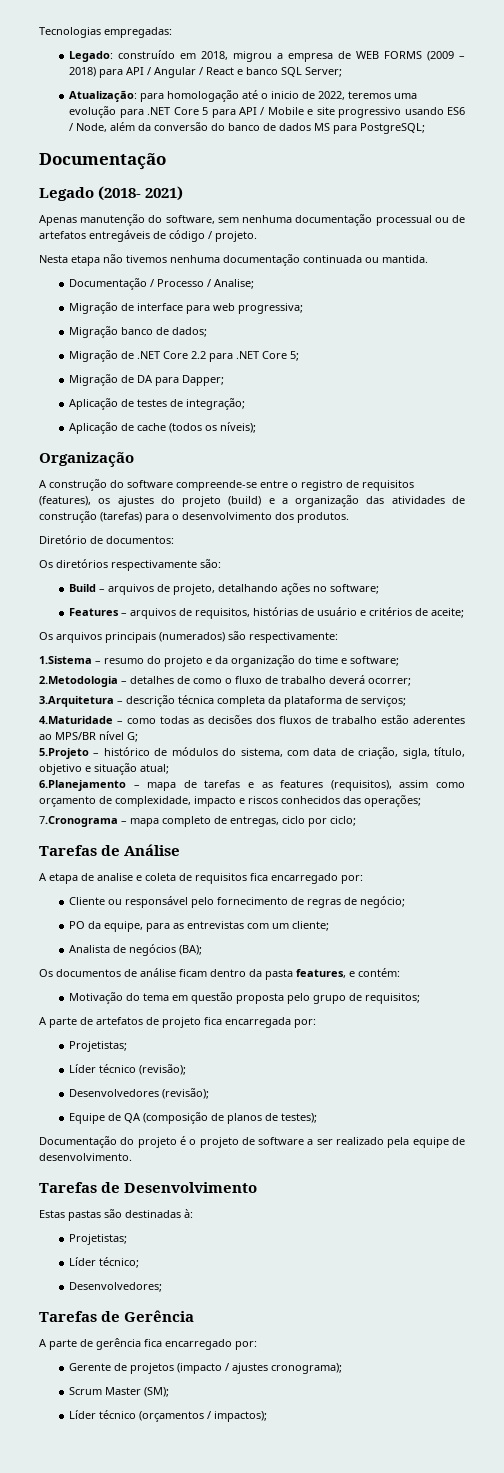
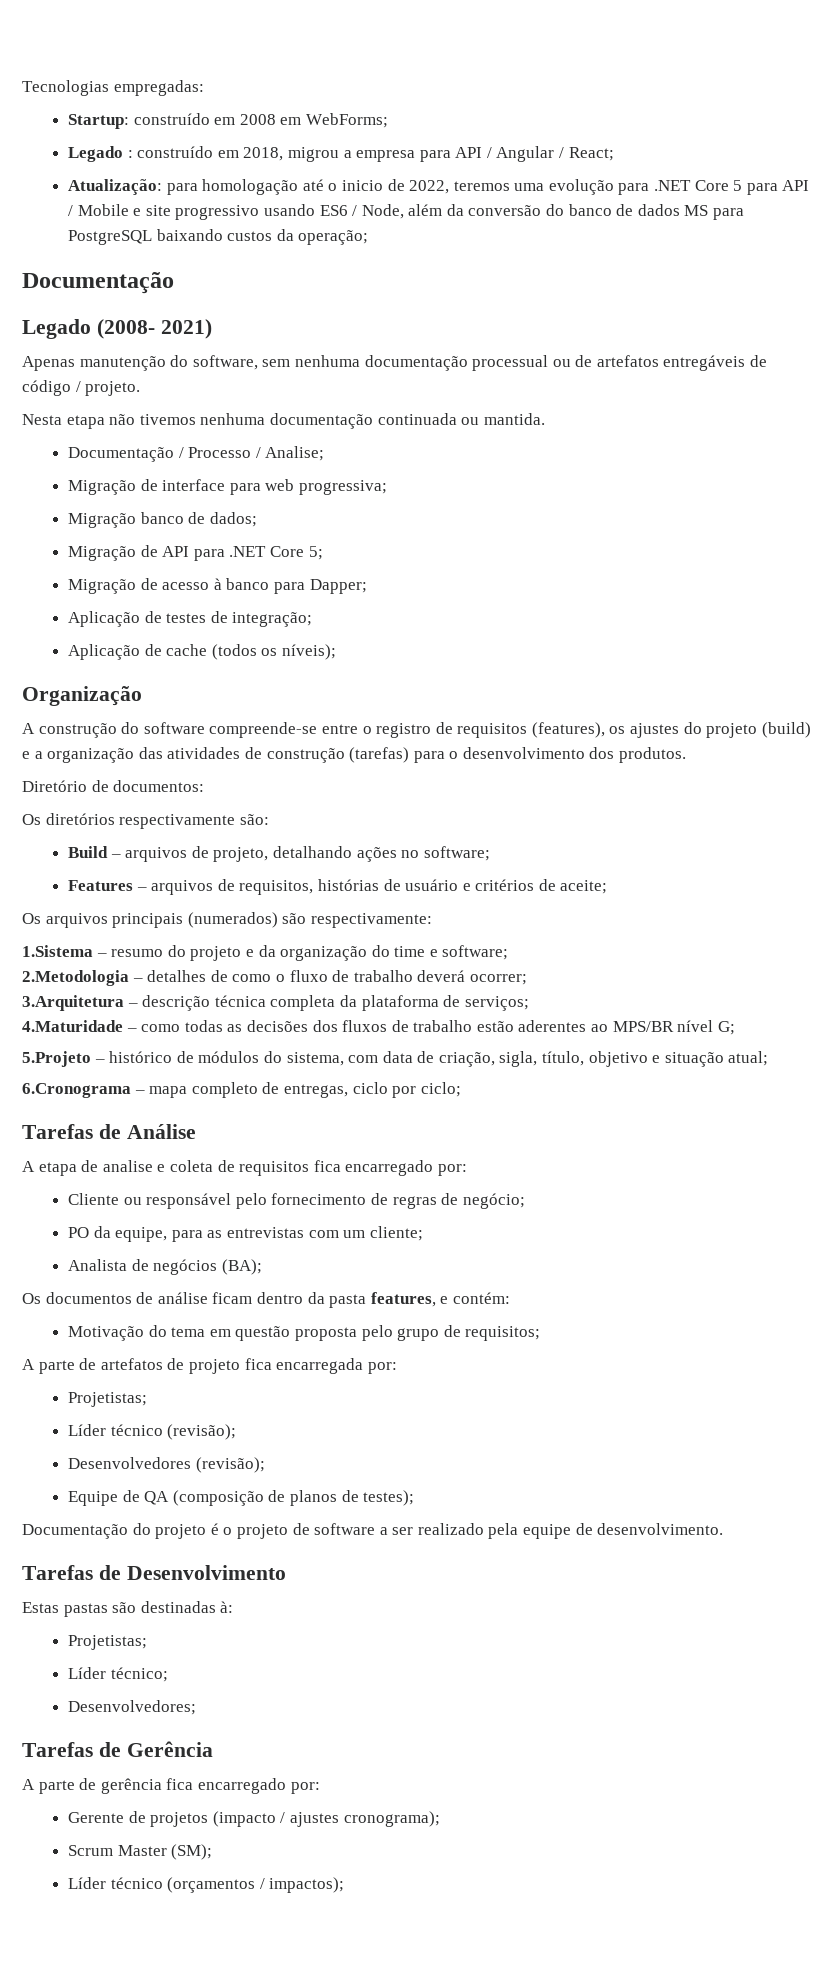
[69,51,114,62] Legado: -> [67,113,388,129] [67,146,133,162] Startup: construído em 2008 em WebForms; // Legado :
[338,51,465,61] [69,67,97,77] de WEB FORMS (2009 – 2018) -> (416, 156) none
[206,67,343,77] React e banco SQL Server; -> [568,147,614,161] React;
[360,123,426,134] PostgreSQL; -> [67,229,369,245] PostgreSQL baixando custos da operação;
[98,186,142,201] (2018- -> [96,319,155,339] (2008-
[137,351,207,359] .NET Core 2.2 -> [162,546,190,557] API
[137,375,154,383] DA -> [162,578,270,590] acesso à banco
[39,780,465,791] [39,795,421,807] [39,816,118,827] 6.Planejamento – mapa de tarefas e as features (requisitos), assim como orçamento de complexidade, impacto e riscos conhecidos das operações; // 7.Cronograma -> [22,1083,131,1098] 6.Cronograma

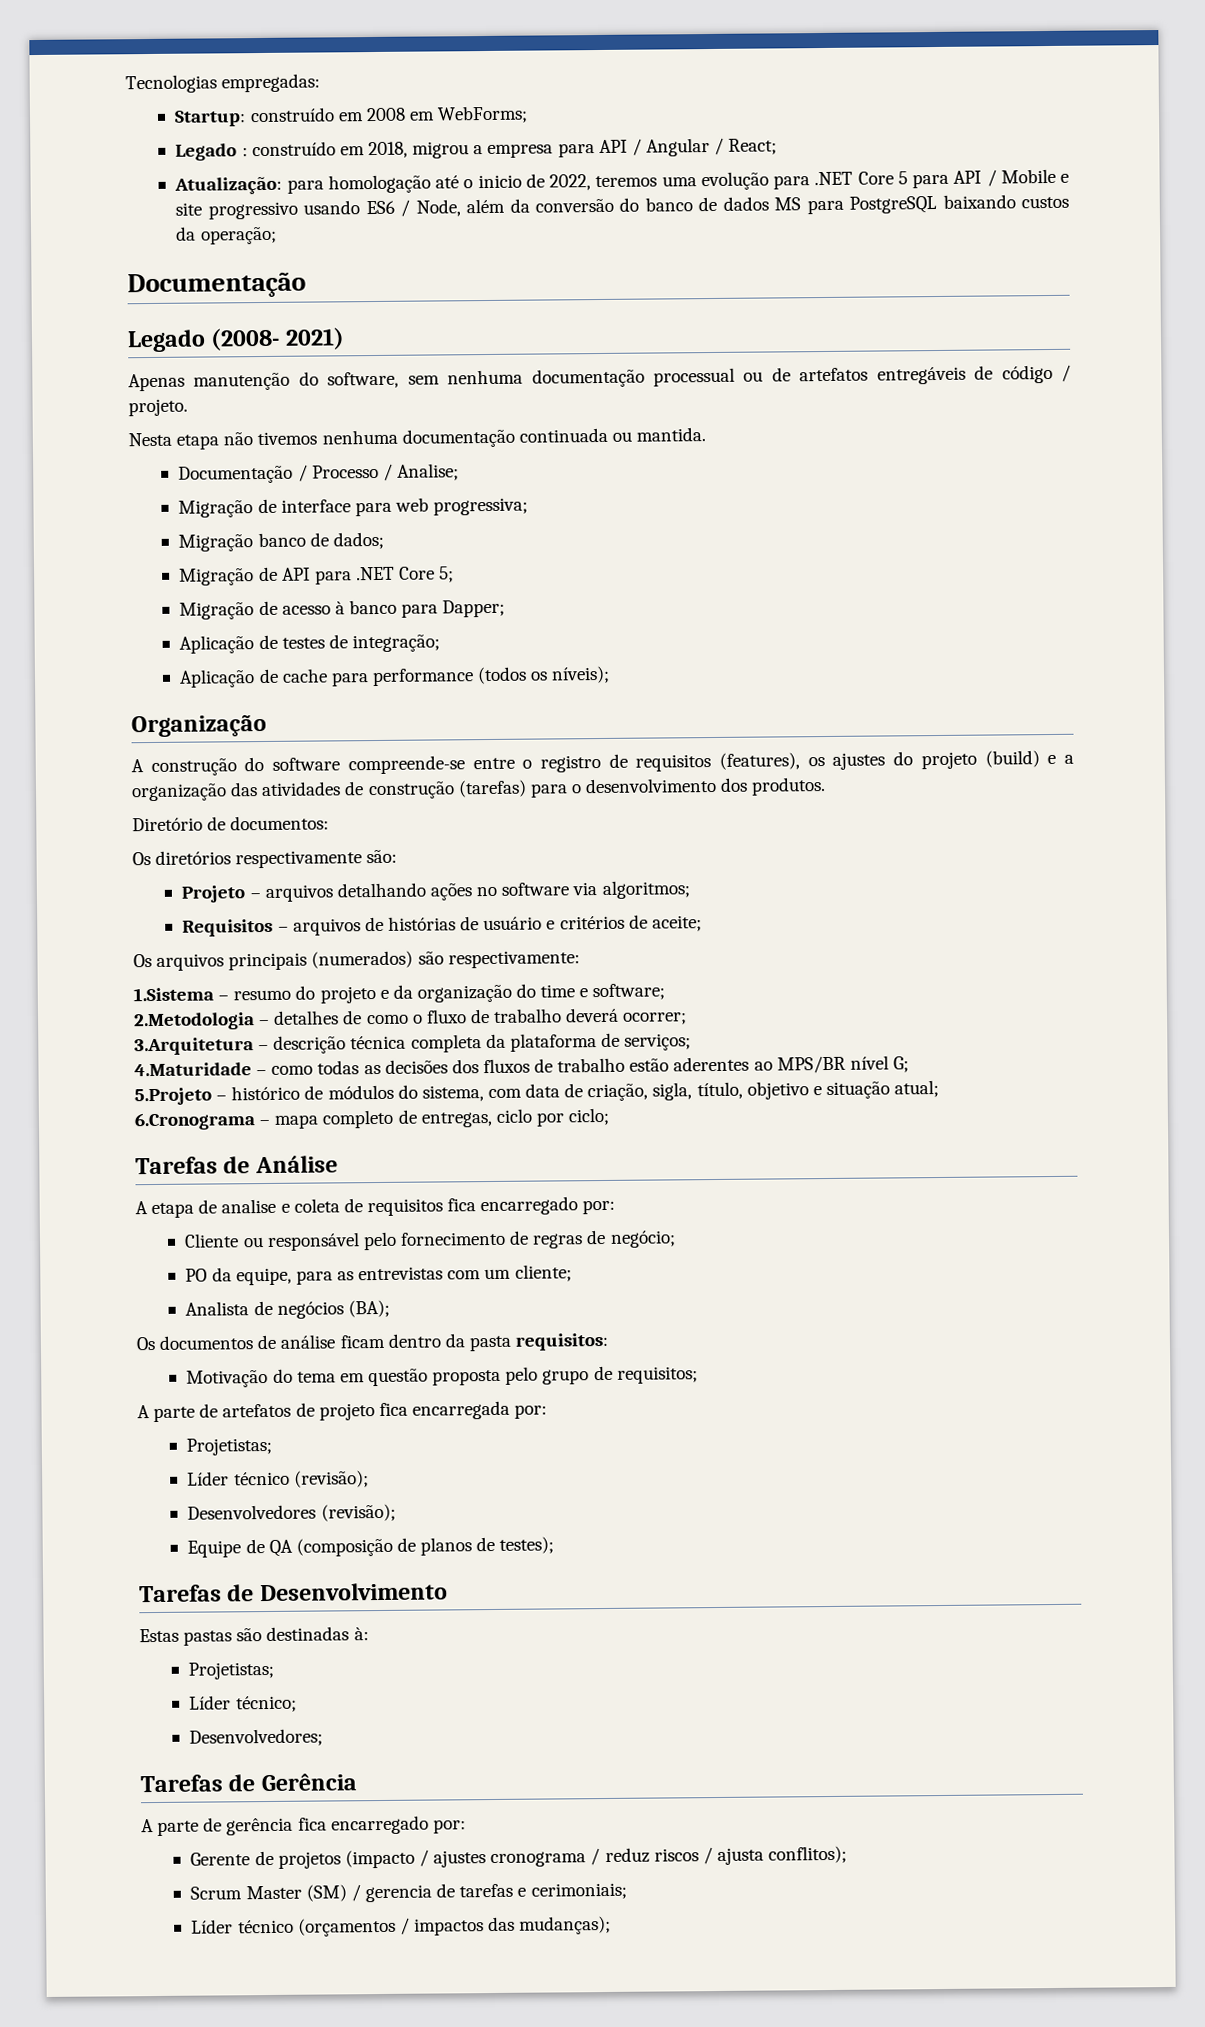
(208, 650) none -> [330,668,474,687] para performance
[67,846,490,862] [67,879,314,895] Build – arquivos de projeto, detalhando ações no software; // Features – arquivos de requisitos, -> [181,880,690,903] [182,916,384,937] Projeto – arquivos detalhando ações no software via algoritmos; // Requisitos – arquivos de
[370,1292,510,1307] features, e contém: -> [515,1332,609,1351] requisitos:
[22,1523,724,1539] // Documentação do projeto é o projeto de software a ser realizado pela equipe de desenvolvimento. -> (555, 1545) none
[343,1811,440,1827] [67,1844,213,1860] cronograma); // Scrum Master (SM); -> [490,1845,848,1868] [190,1882,627,1903] cronograma / reduz riscos / ajusta conflitos); // Scrum Master (SM) / gerencia de tarefas e cerimoniais;
[269,1877,345,1893] impactos); -> [413,1915,612,1936] impactos das mudanças);

